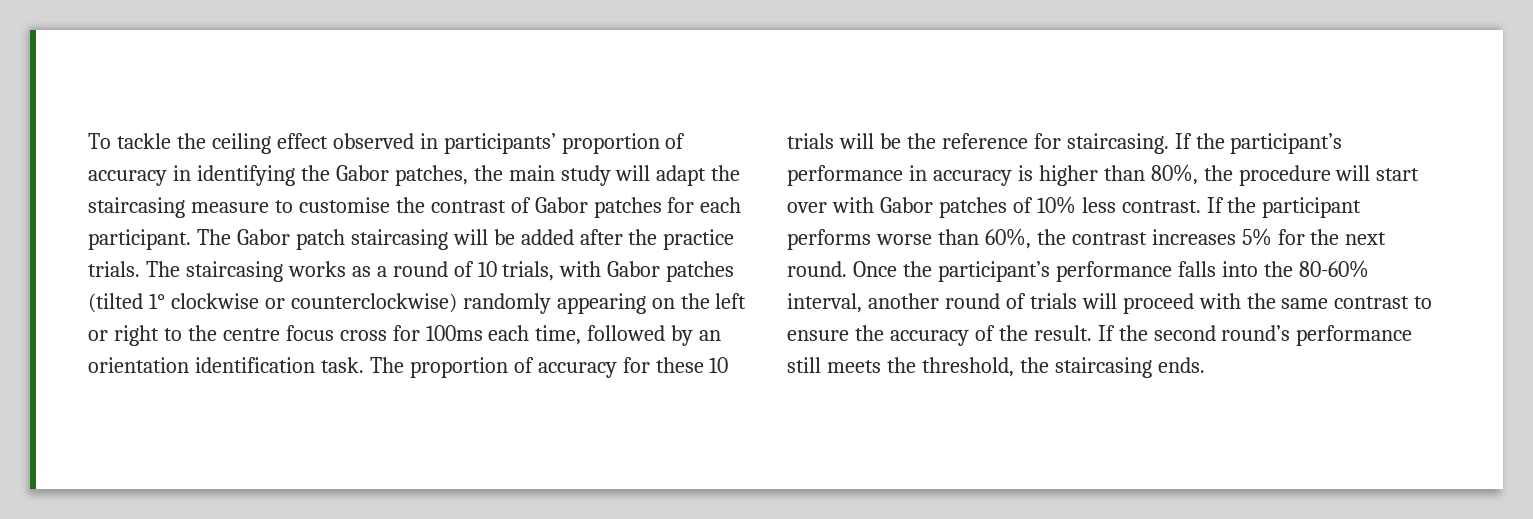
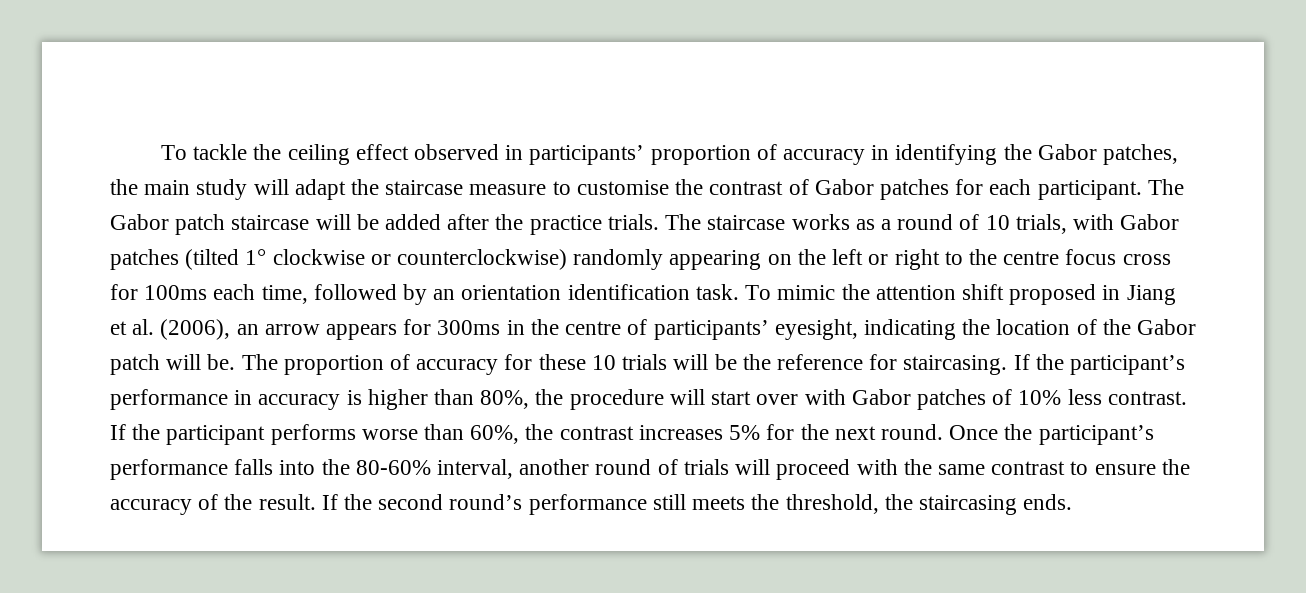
[88,197,185,218] staircasing -> [385,180,464,195] staircase
[350,229,448,250] staircasing -> [231,215,310,230] staircase
[185,261,283,282] staircasing -> [707,215,786,230] staircase
(364, 365) none -> [745,284,1176,305] [110,319,1196,340] [110,354,236,375] To mimic the attention shift proposed in Jiang et al. (2006), an arrow appears for 300ms in the centre of participants’ eyesight, indicating the location of the Gabor patch will be.

